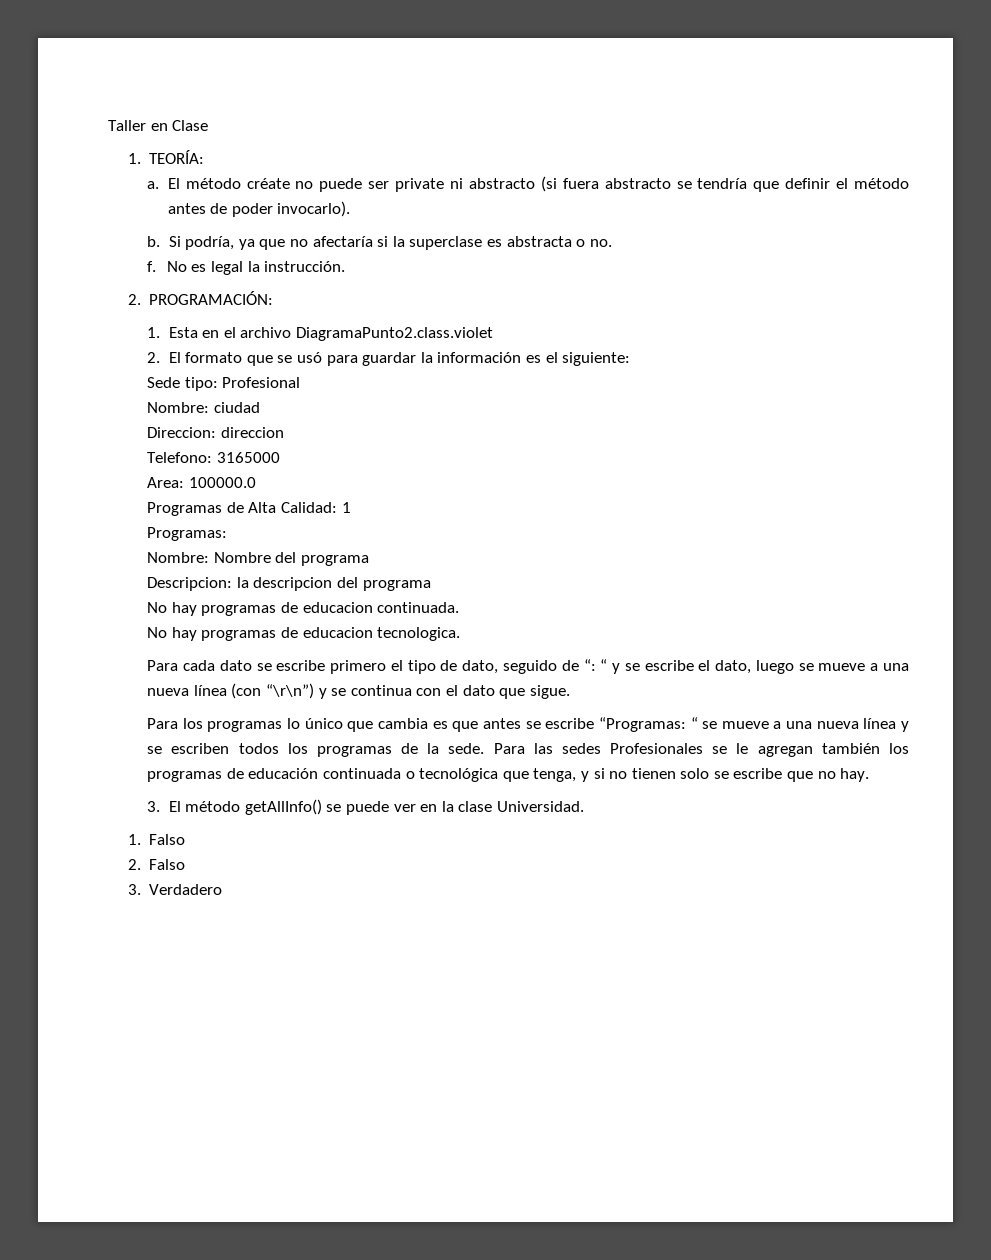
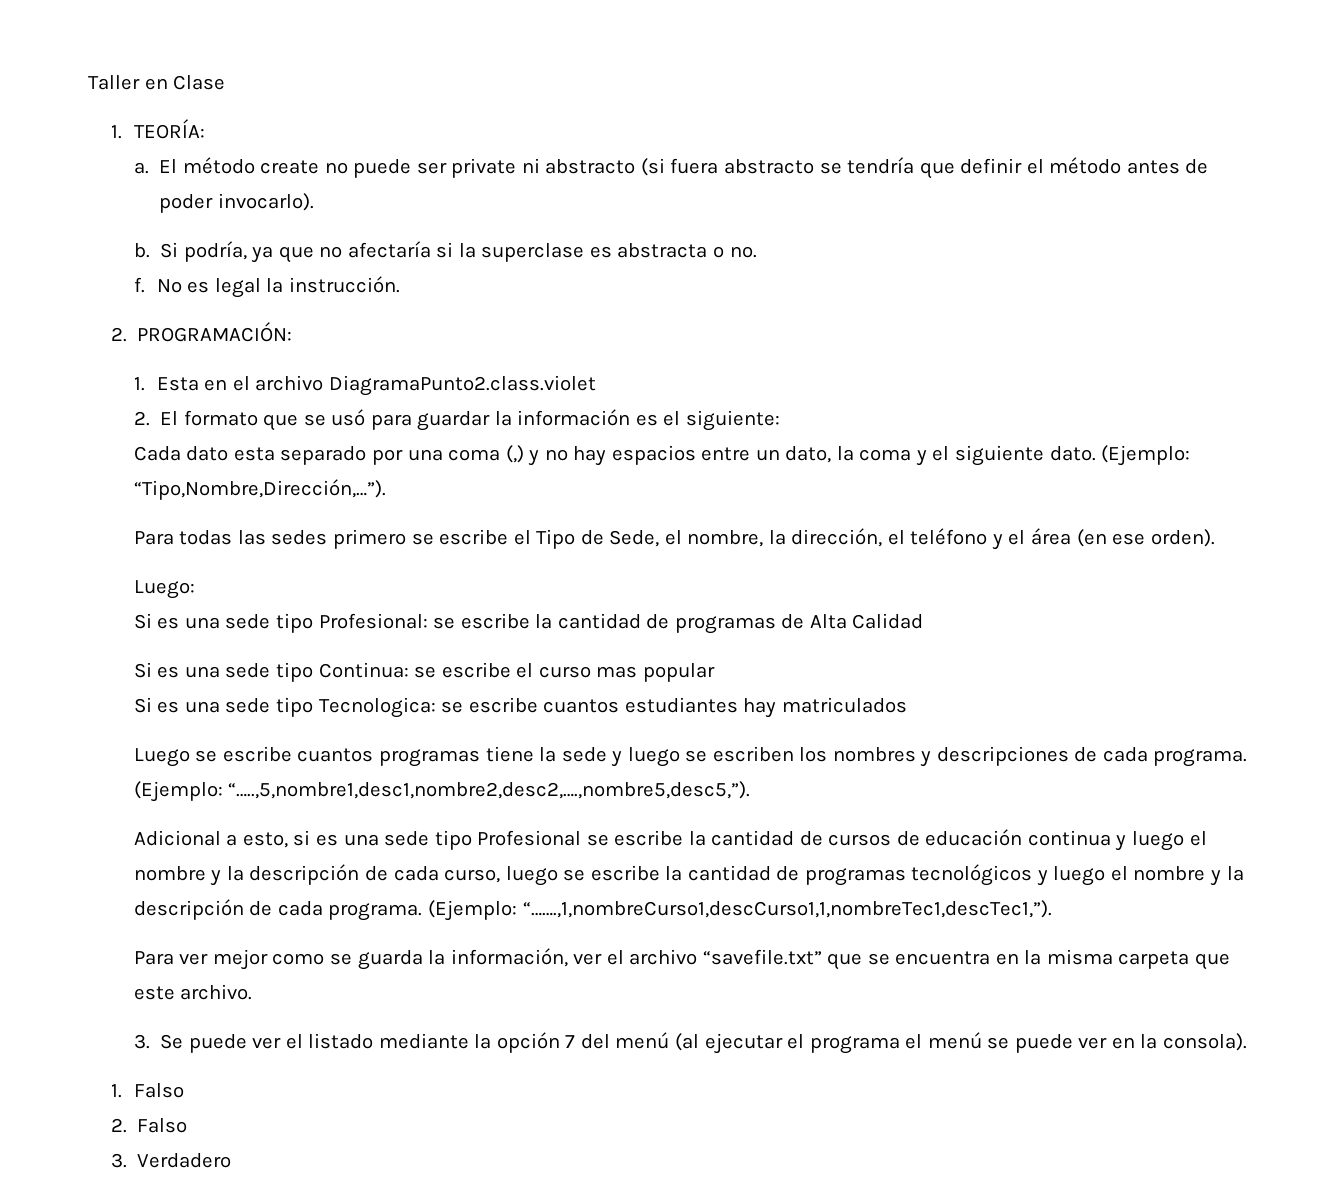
[246,178,290,189] créate -> [260,160,320,174] create
[147,377,301,391] [147,402,260,413] [147,427,284,438] [147,452,280,463] [147,477,256,488] [147,502,351,516] [147,527,228,541] [147,552,369,566] [147,577,431,591] [147,602,460,616] [147,627,461,641] [147,659,910,674] [147,683,570,699] [147,717,910,732] [147,743,909,757] [147,768,870,782] [147,799,322,815] Sede tipo: Profesional // Nombre: ciudad // Direccion: direccion // Telefono: 3165000 // Area: 100000.0 // Programas de Alta Calidad: 1 // Programas: // Nombre: Nombre del programa // Descripcion: la descripcion del programa // No hay programas de educacion continuada. // No hay programas de educacion tecnologica. // Para cada dato se escribe primero el tipo de dato, seguido de “: “ y se escribe el dato, luego se mueve a una nueva línea (con “\r\n”) y se continua con el dato que sigue. // Para los programas lo único que cambia es que antes se escribe “Programas: “ se mueve a una nueva línea y se escriben todos los programas de la sede. Para las sedes Profesionales se le agregan también los programas de educación continuada o tecnológica que tenga, y si no tienen solo se escribe que no hay. // 3. El método getAllInfo() -> [133,445,1191,466] [133,479,386,500] [133,528,1215,550] [133,580,195,599] [133,613,924,634] [133,662,715,682] [133,697,907,718] [133,746,1248,767] [133,781,751,802] [133,829,1207,851] [133,864,1244,886] [133,899,1052,921] [133,948,1231,970] [133,984,253,1000] [133,1032,982,1054] Cada dato esta separado por una coma (,) y no hay espacios entre un dato, la coma y el siguiente dato. (Ejemplo: “Tipo,Nombre,Dirección,…”). // Para todas las sedes primero se escribe el Tipo de Sede, el nombre, la dirección, el teléfono y el área (en ese orden). // Luego: // Si es una sede tipo Profesional: se escribe la cantidad de programas de Alta Calidad // Si es una sede tipo Continua: se escribe el curso mas popular // Si es una sede tipo Tecnologica: se escribe cuantos estudiantes hay matriculados // Luego se escribe cuantos programas tiene la sede y luego se escriben los nombres y descripciones de cada programa. (Ejemplo: “…..,5,nombre1,desc1,nombre2,desc2,….,nombre5,desc5,”). // Adicional a esto, si es una sede tipo Profesional se escribe la cantidad de cursos de educación continua y luego el nombre y la descripción de cada curso, luego se escribe la cantidad de programas tecnológicos y luego el nombre y la descripción de cada programa. (Ejemplo: “…….,1,nombreCurso1,descCurso1,1,nombreTec1,descTec1,”). // Para ver mejor como se guarda la información, ver el archivo “savefile.txt” que se encuentra en la misma carpeta que este archivo. // 3. Se puede ver el listado mediante la opción 7 del menú (al ejecutar el programa el menú
[458,801,585,812] clase Universidad. -> [1162,1033,1247,1051] consola).

